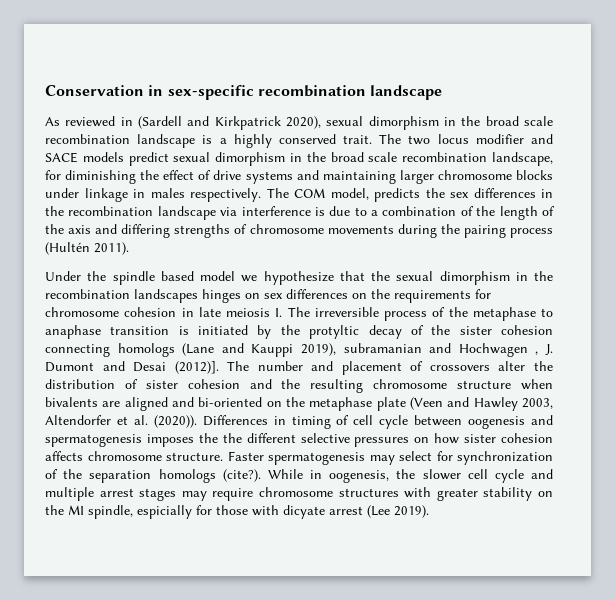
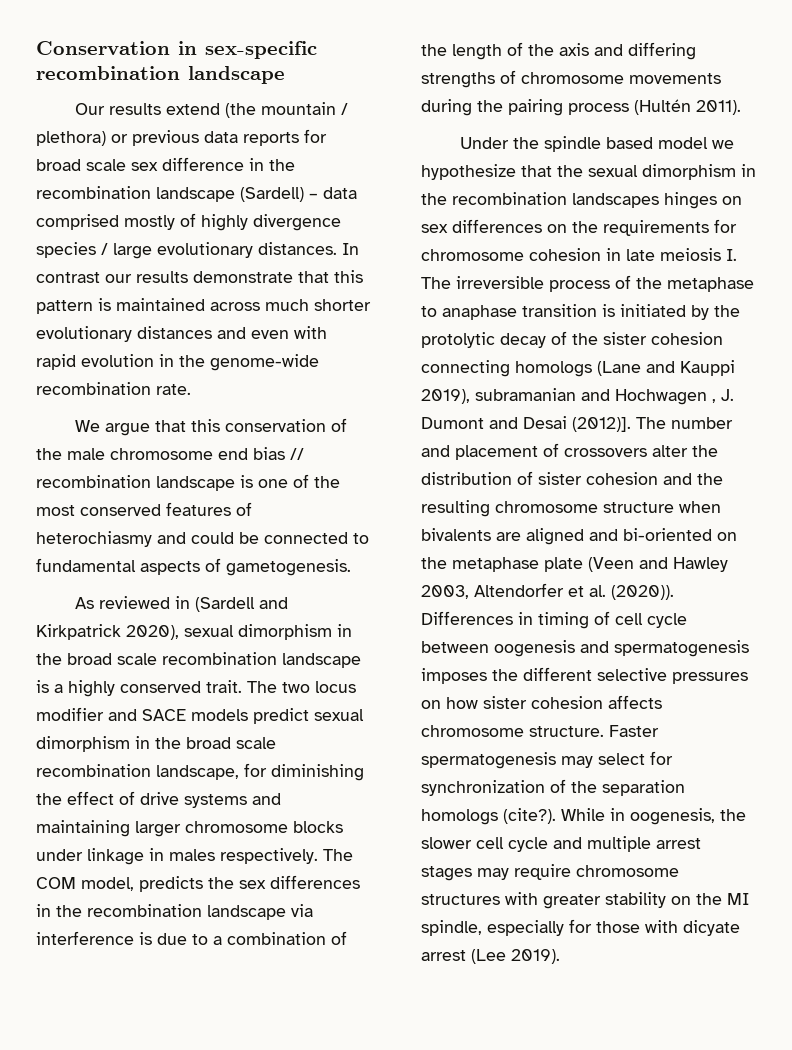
(443, 92) none -> [74,102,348,118] [36,129,327,146] [36,157,295,171] [36,186,357,202] [36,213,341,231] [36,242,359,259] [36,270,363,283] [36,298,371,314] [36,326,327,342] [36,354,319,371] [36,382,191,395] [74,418,347,436] [36,447,304,460] [36,474,340,491] [36,502,252,516] [36,531,369,547] [36,558,351,576] // Our results extend (the mountain / plethora) or previous data reports for broad scale sex difference in the recombination landscape (Sardell) – data comprised mostly of highly divergence species / large evolutionary distances. In contrast our results demonstrate that this pattern is maintained across much shorter evolutionary distances and even with rapid evolution in the genome-wide recombination rate. // We argue that this conservation of the male chromosome end bias // recombination landscape is one of the most conserved features of heterochiasmy and could be connected to fundamental aspects of gametogenesis.
[309,325,360,339] protyltic -> [421,332,495,348] protolytic
[222,433,242,443] the -> (518, 675) none
[137,505,192,519] espicially -> [487,920,564,936] especially

